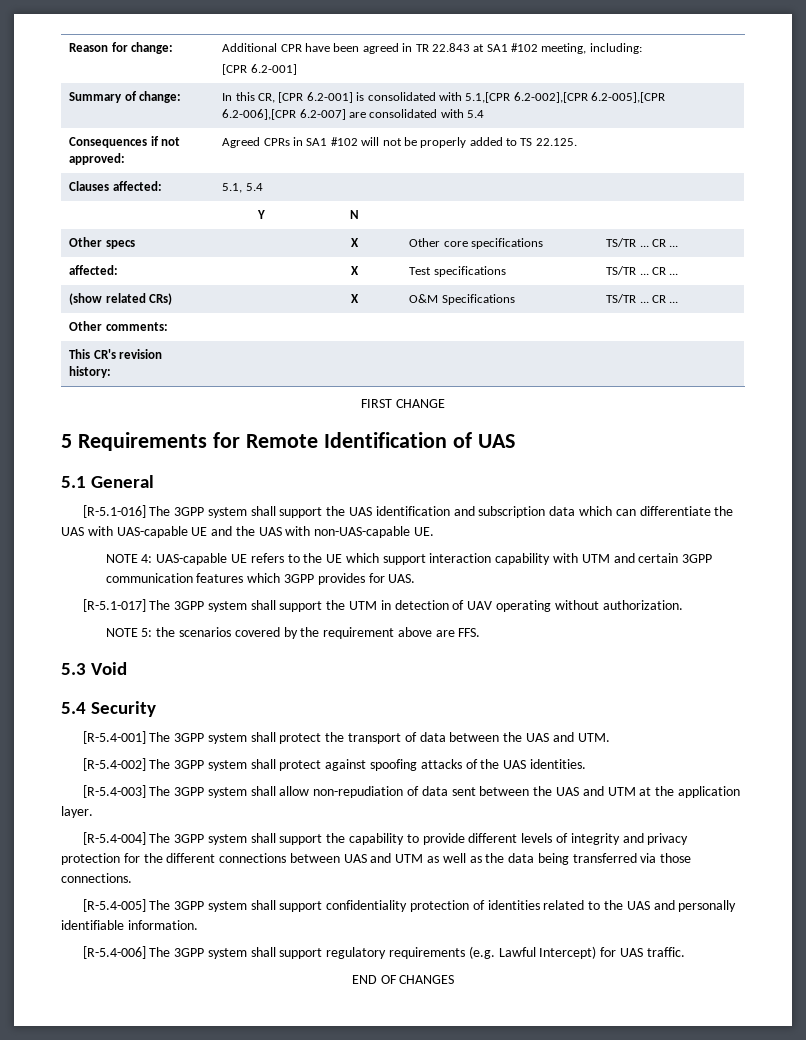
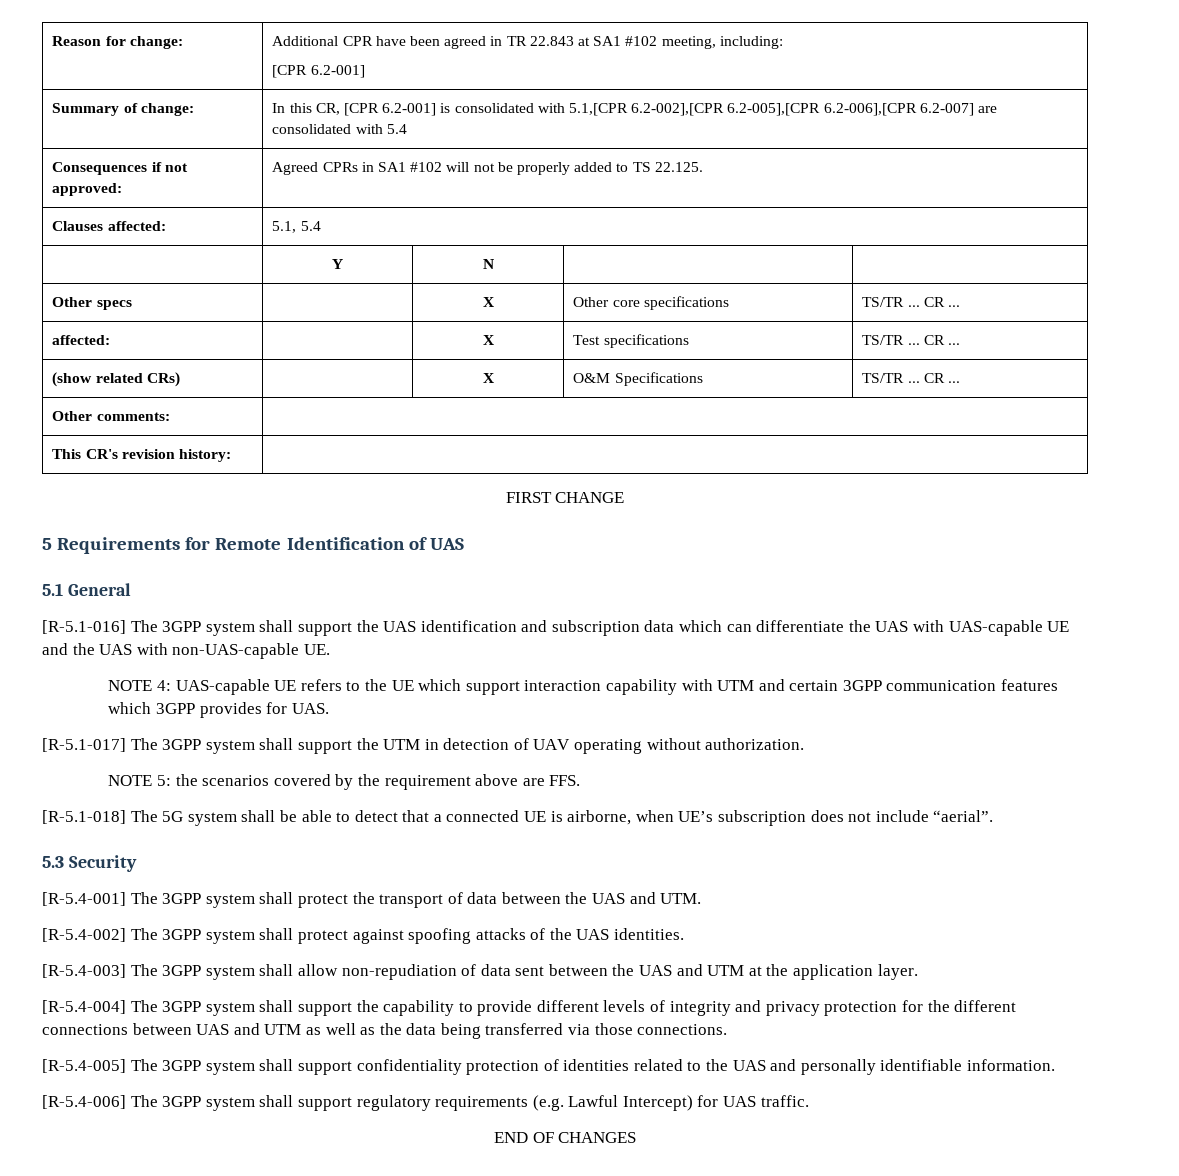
(481, 632) none -> [42,810,994,826] // [R-5.1-018] The 5G system shall be able to detect that a connected UE is airborne, when UE’s subscription does not include “aerial”.
[91,662,128,675] [61,702,86,714] Void // 5.4 -> (64, 862) none

